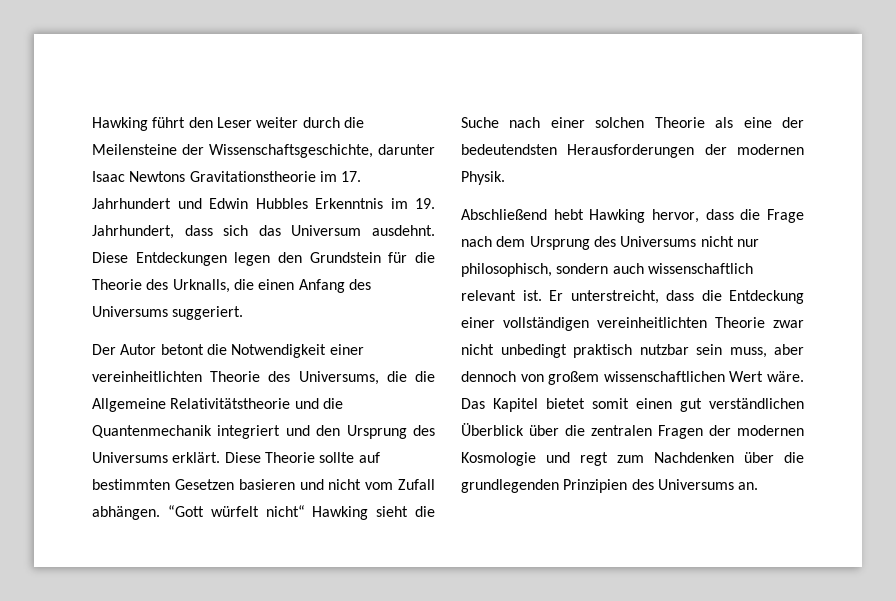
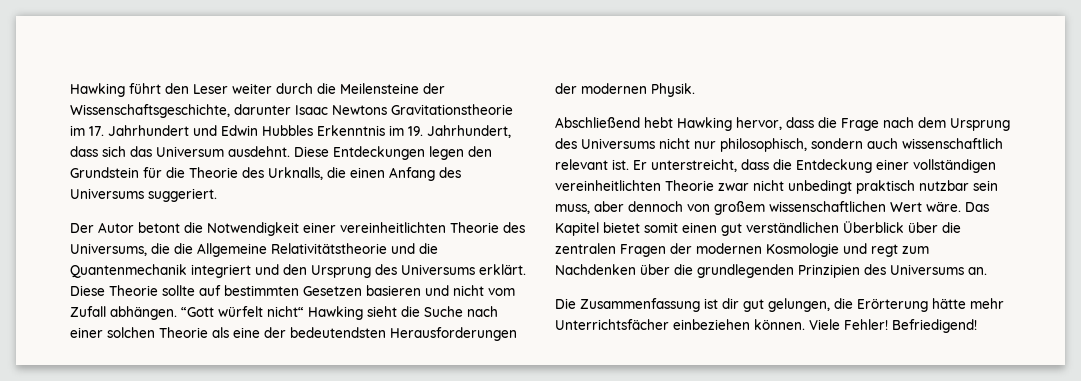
(759, 486) none -> [555,298,1004,312] [555,319,977,333] // Die Zusammenfassung ist dir gut gelungen, die Erörterung hätte mehr Unterrichtsfächer einbeziehen können. Viele Fehler! Befriedigend!

